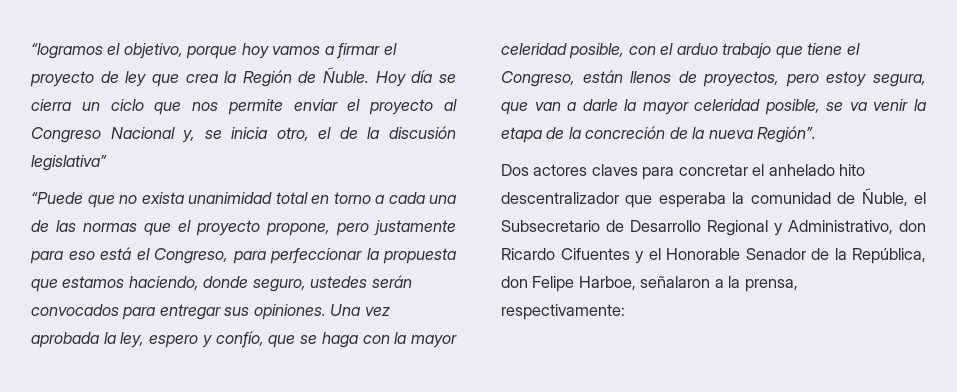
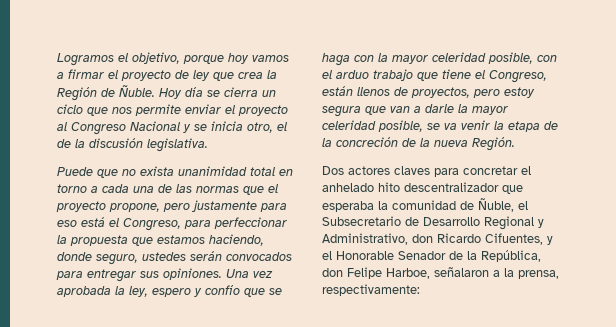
[31,43,103,59] “logramos -> [57,53,114,66] Logramos
[182,130,196,143] y, -> [183,124,191,133] y
[31,155,107,171] [31,192,83,204] legislativa” // “Puede -> [147,138,208,152] [57,167,93,176] legislativa. // Puede
[215,331,264,348] confío, -> [205,285,240,295] confío
[873,74,926,87] segura, -> [322,106,361,117] segura
[757,126,817,143] Región”. -> [472,137,515,151] Región.
[560,248,630,260] Cifuentes -> [485,233,543,245] Cifuentes,

